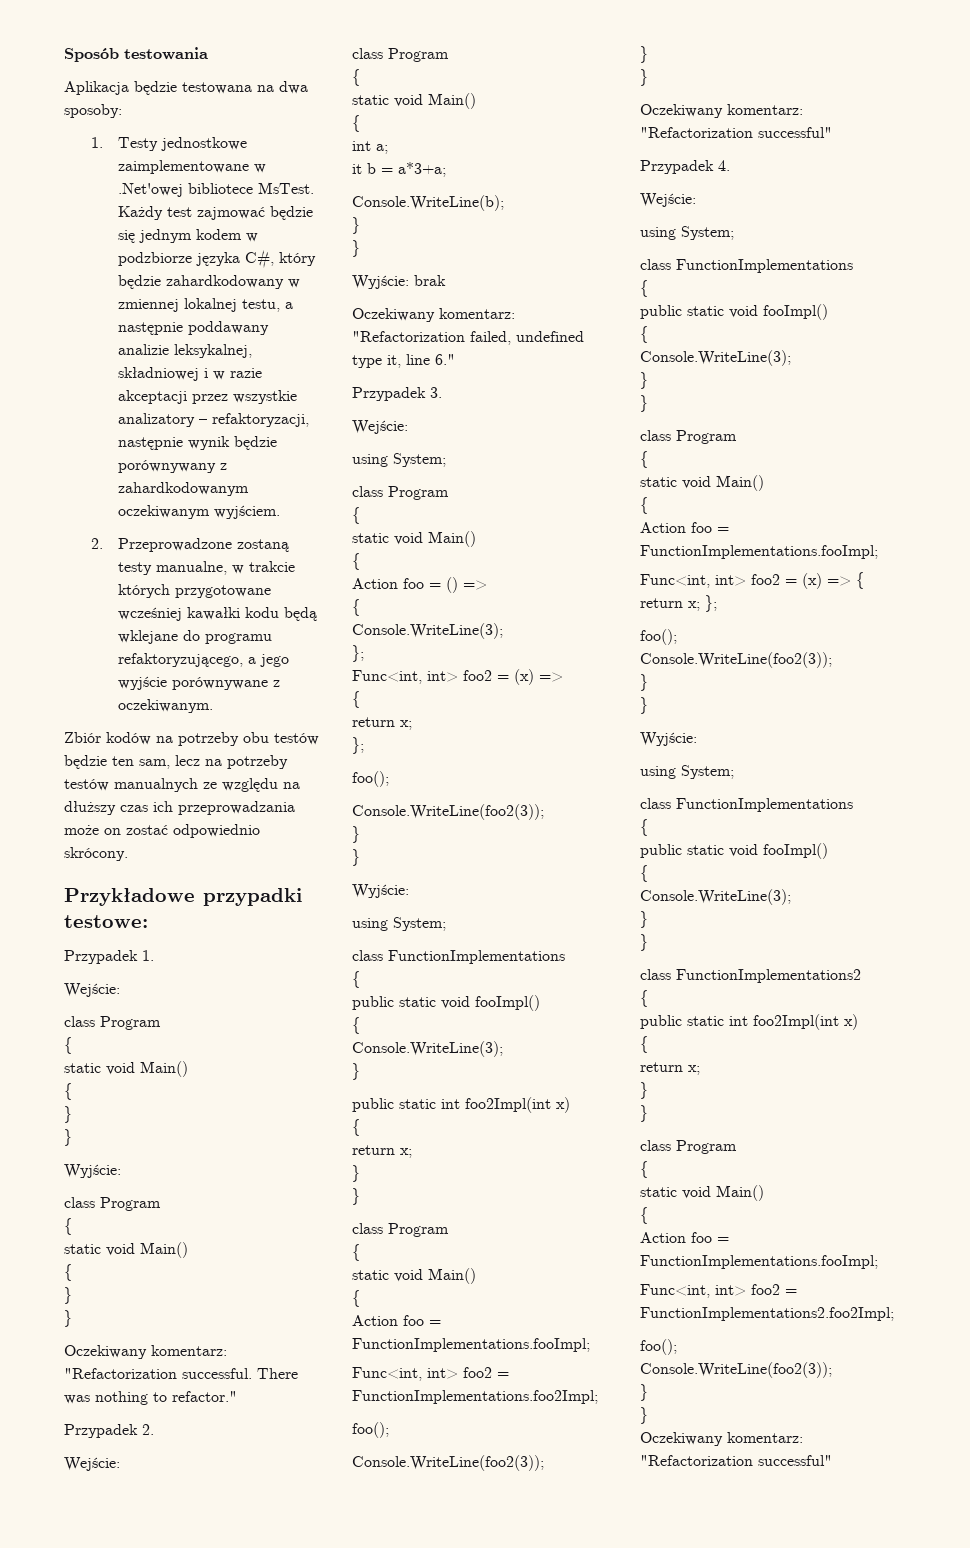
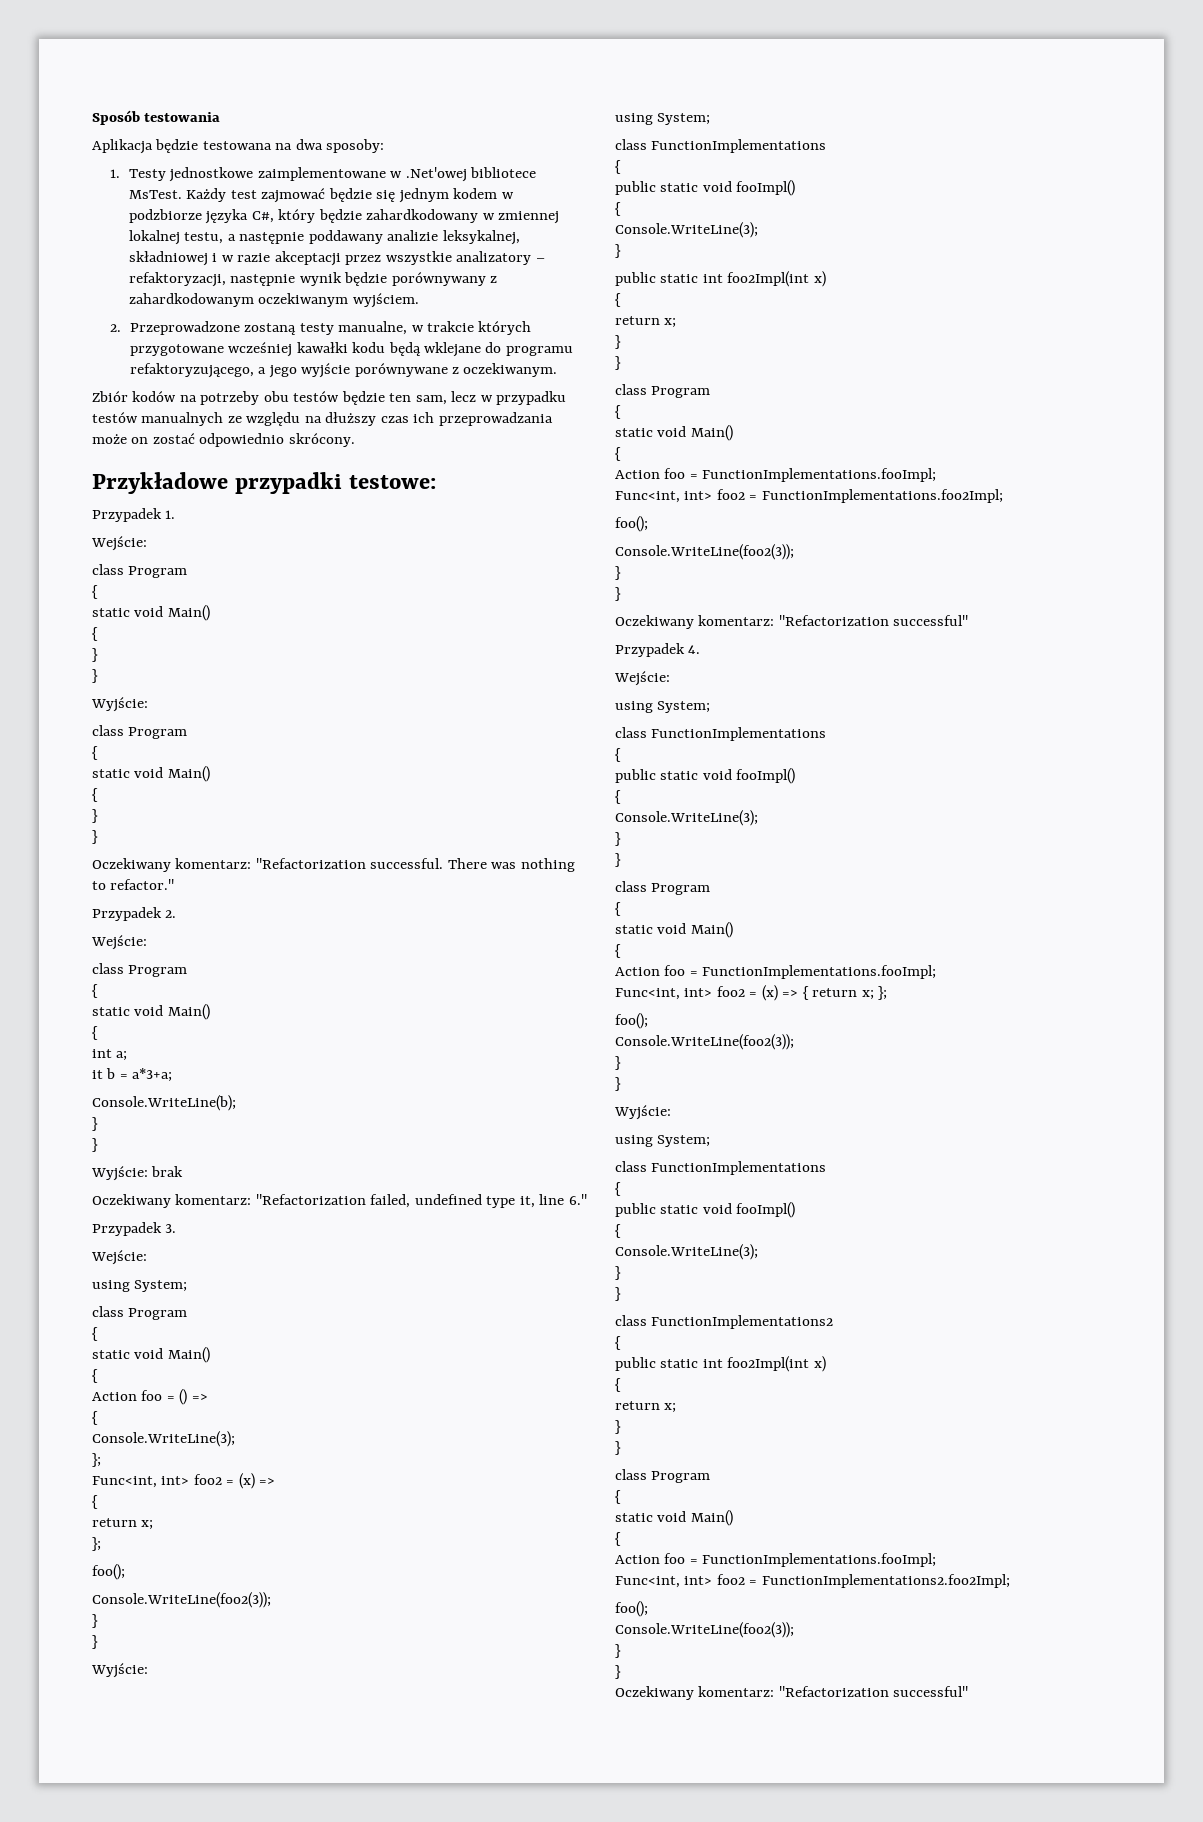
[205,755,288,769] na potrzeby -> [480,391,567,405] w przypadku

